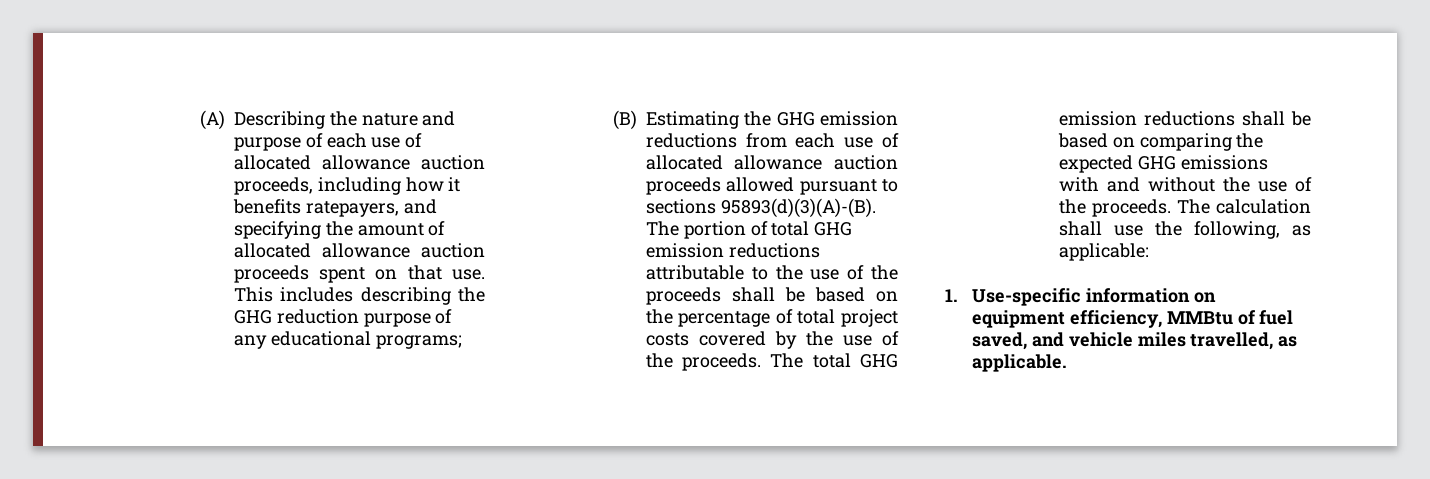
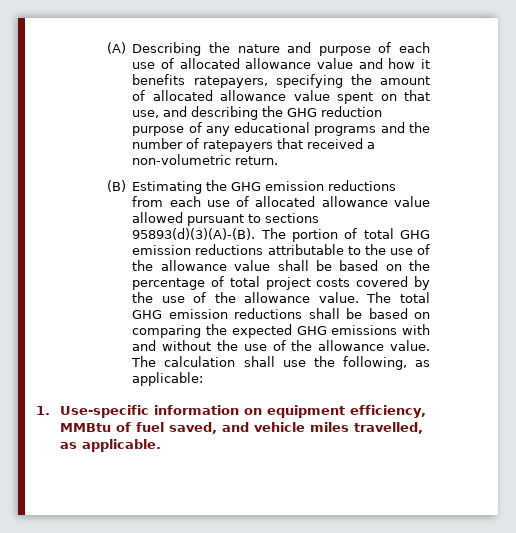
[421,155,485,170] [233,177,401,195] auction proceeds, including -> [317,58,383,69] value and
[403,199,437,214] and -> (268, 82) none
[421,243,485,258] [233,265,309,283] auction proceeds -> [293,90,330,101] value
[452,269,485,280] [233,287,354,302] use. This includes -> [132,106,188,118] use, and
[375,335,462,349] programs; -> [314,122,431,136] [132,138,376,152] [132,154,279,165] programs and the number of ratepayers that received a non-volumetric return.
[834,155,898,170] [645,177,721,195] auction proceeds -> [394,196,431,207] value
[645,287,721,305] proceeds -> [160,260,271,271] allowance value
[682,353,762,371] proceeds. -> [244,292,359,303] allowance value.
[1091,199,1171,217] proceeds. -> [318,340,430,351] allowance value.

